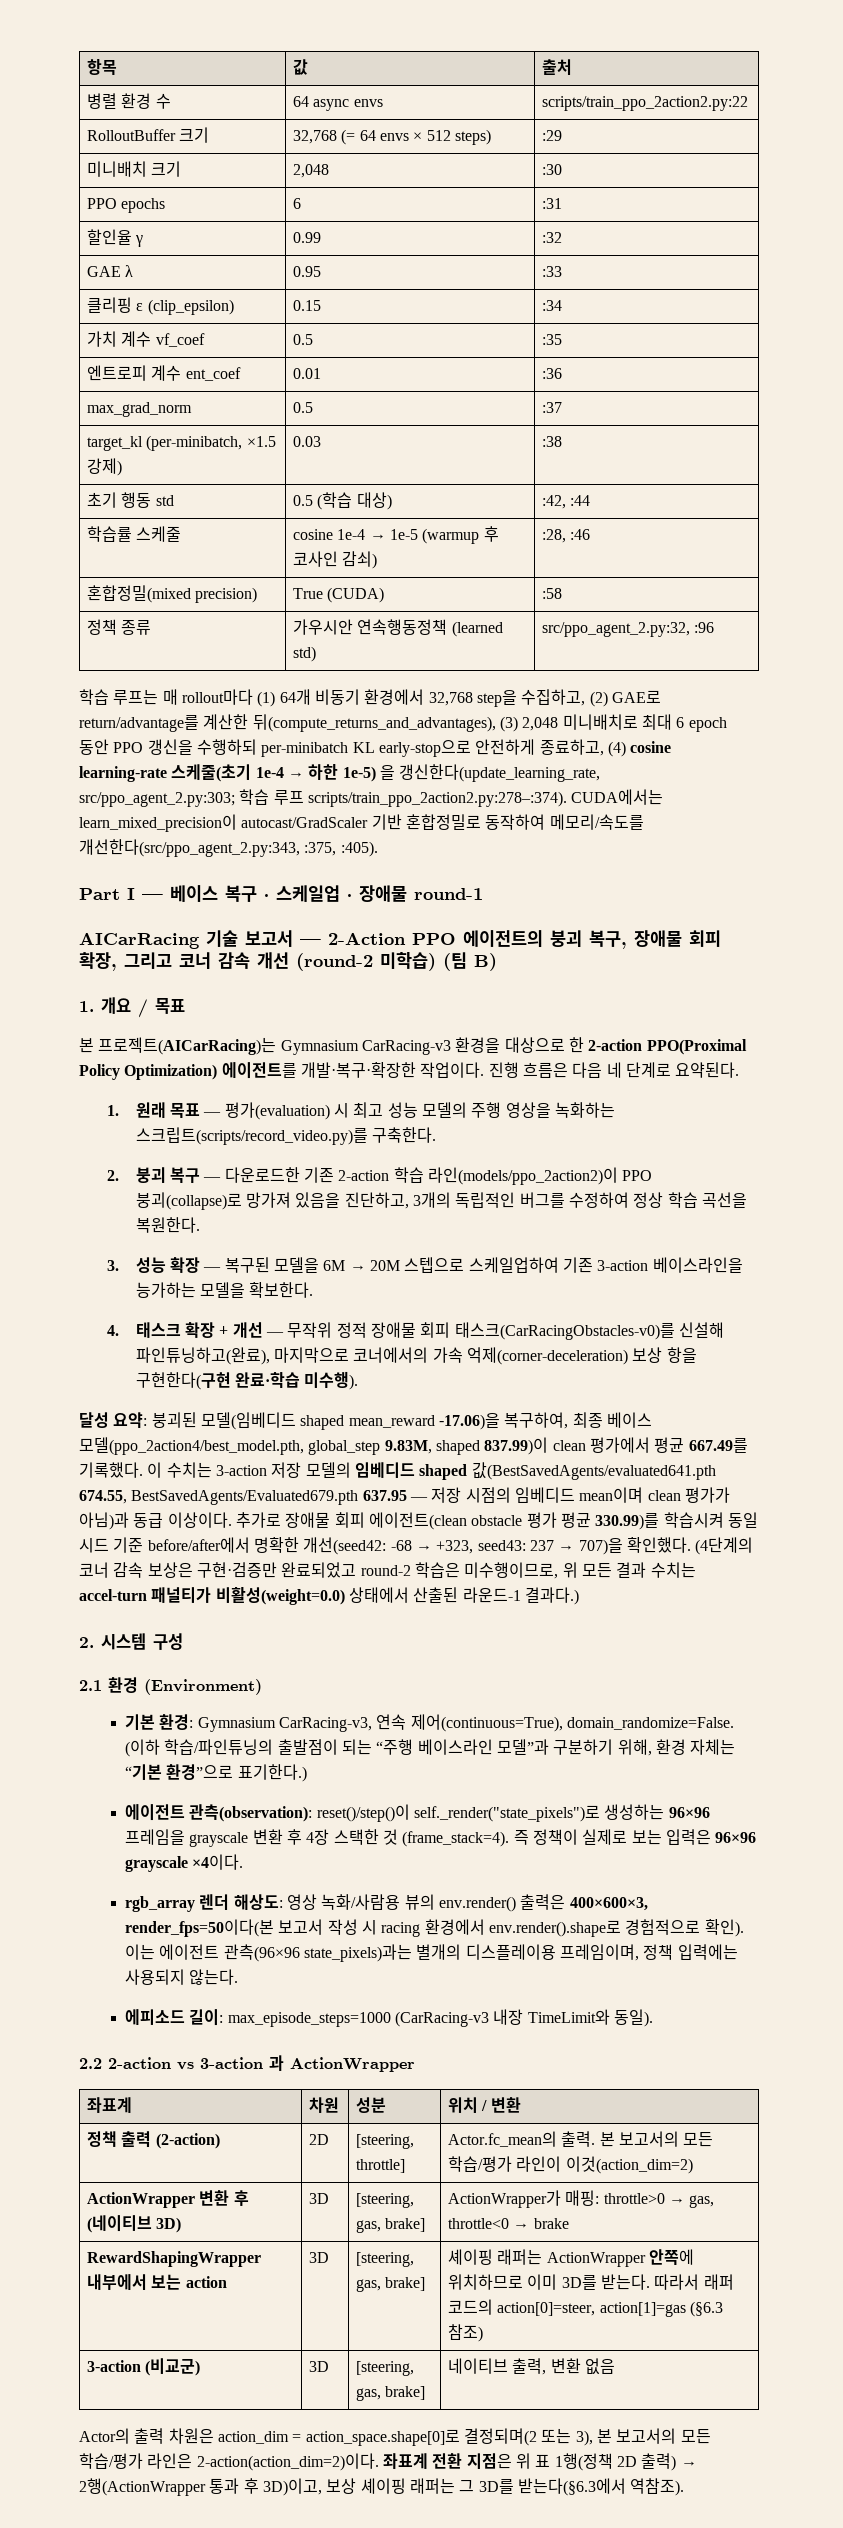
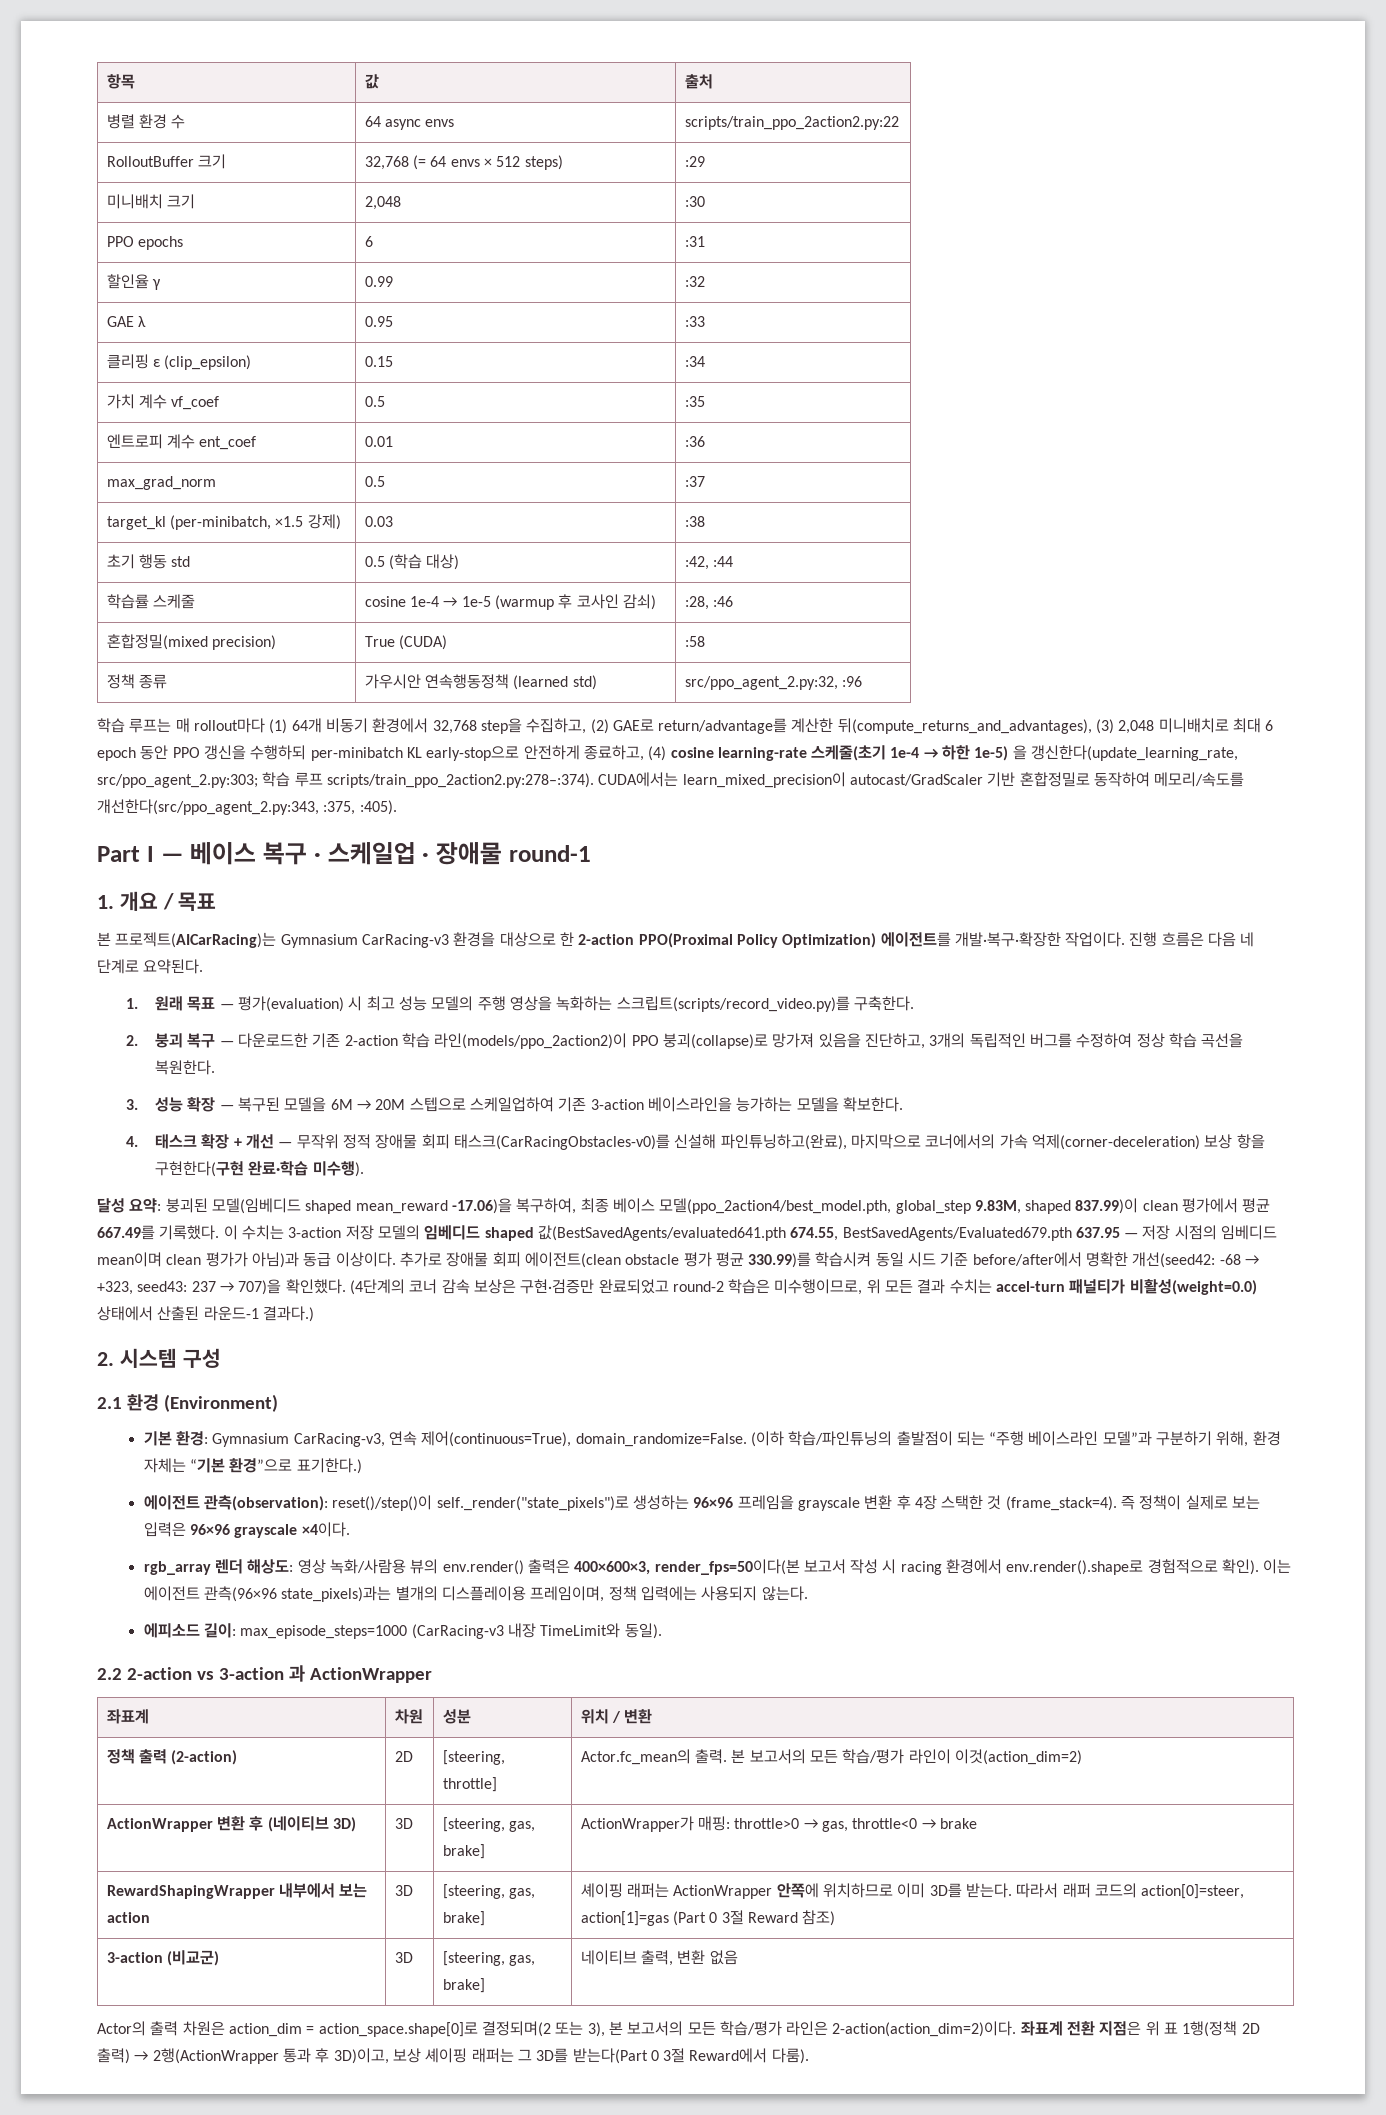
[79,930,721,949] [79,952,497,971] // AICarRacing 기술 보고서 — 2-Action PPO 에이전트의 붕괴 복구, 장애물 회피 확장, 그리고 코너 감속 개선 (round-2 미학습) (팀 B) -> (591, 853) none
[689,2301,723,2317] (§6.3 -> [673,1910,798,1926] (Part 0 3절 Reward
[517,2478,685,2496] 받는다(§6.3에서 역참조). -> [572,2048,809,2064] 받는다(Part 0 3절 Reward에서 다룸).

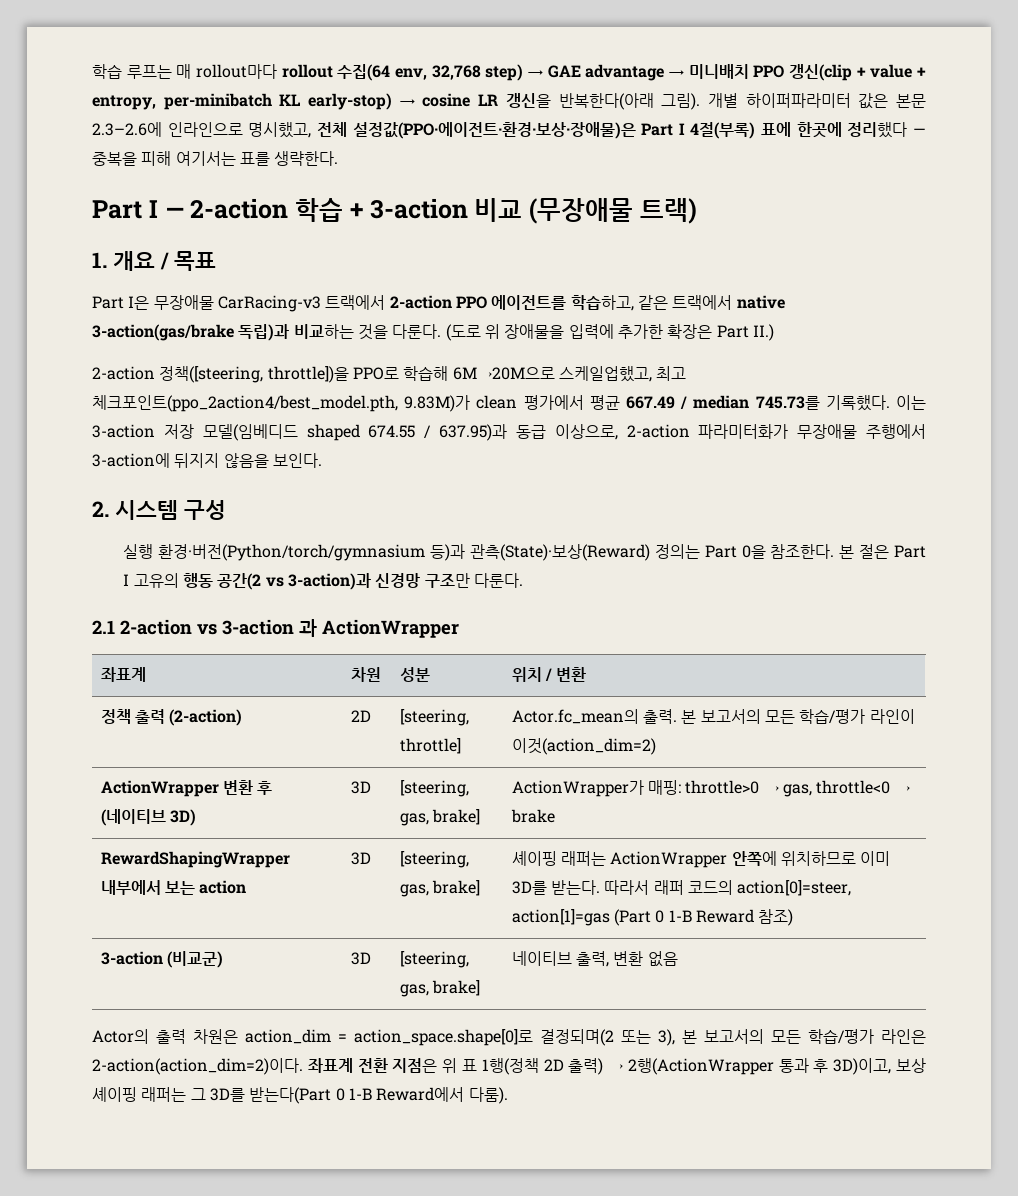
[106,74,135,89] [364,74,379,89] [684,74,713,89] [106,114,186,129] [364,116,455,130] [684,116,899,130] [106,154,227,169] [364,155,563,170] [684,156,705,167] [106,194,196,209] [364,196,401,210] [684,196,705,207] [106,236,184,250] [364,236,373,247] [684,236,705,247] [106,274,161,290] [364,276,393,287] [684,276,705,287] [106,316,147,327] [364,316,393,327] [684,316,705,327] [106,354,252,370] [364,356,393,367] [684,356,705,367] [106,394,220,410] [364,396,385,407] [684,396,705,407] [106,434,257,450] [364,436,393,447] [684,436,705,447] [106,476,216,490] [364,476,385,487] [684,476,705,487] [106,514,341,530] [364,516,393,527] [684,516,705,527] [106,554,191,569] [364,554,460,570] [684,556,734,570] [106,594,196,609] [364,594,656,610] [684,596,734,610] [106,634,277,650] [364,635,448,650] [684,636,705,647] [106,674,168,689] [364,674,597,690] [684,676,863,690] [97,718,1274,734] [97,745,1239,761] [97,772,1245,788] [97,799,397,815] [97,842,591,865] [97,891,217,911] [97,932,1255,948] [97,959,204,974] [126,996,914,1012] [126,1033,1244,1049] [155,1060,216,1075] [126,1097,903,1112] [126,1134,1265,1150] [155,1161,364,1177] [97,1198,1271,1214] [97,1225,1278,1241] [97,1252,1260,1268] [97,1279,1257,1295] [97,1306,314,1322] [97,1348,221,1368] [97,1394,278,1412] [143,1431,1281,1447] [143,1458,362,1474] [143,1495,1261,1511] [143,1522,350,1538] [143,1559,1292,1575] [143,1586,808,1602] [143,1623,662,1639] [97,1668,122,1680] 항목 | 값 | 출처 // 병렬 환경 수 | 64 async envs | scripts/train_ppo_2action2.py:22 // RolloutBuffer 크기 | 32,768 (= 64 envs × 512 steps) | :29 // 미니배치 크기 | 2,048 | :30 // PPO epochs | 6 | :31 // 할인율 γ | 0.99 | :32 // GAE λ | 0.95 | :33 // 클리핑 ε (clip_epsilon) | 0.15 | :34 // 가치 계수 vf_coef | 0.5 | :35 // 엔트로피 계수 ent_coef | 0.01 | :36 // max_grad_norm | 0.5 | :37 // target_kl (per-minibatch, ×1.5 강제) | 0.03 | :38 // 초기 행동 std | 0.5 (학습 대상) | :42, :44 // 학습률 스케줄 | cosine 1e-4 → 1e-5 (warmup 후 코사인 감쇠) | :28, :46 // 혼합정밀(mixed precision) | True (CUDA) | :58 // 정책 종류 | 가우시안 연속행동정책 (learned std) | src/ppo_agent_2.py:32, :96 // 학습 루프는 매 rollout마다 (1) 64개 비동기 환경에서 32,768 step을 수집하고, (2) GAE로 return/advantage를 계산한 뒤(compute_returns_and_advantages), (3) 2,048 미니배치로 최대 6 epoch 동안 PPO 갱신을 수행하되 per-minibatch KL early-stop으로 안전하게 종료하고, (4) cosine learning-rate 스케줄(초기 1e-4 → 하한 1e-5) 을 갱신한다(update_learning_rate, src/ppo_agent_2.py:303; 학습 루프 scripts/train_ppo_2action2.py:278–:374). CUDA에서는 learn_mixed_precision이 autocast/GradScaler 기반 혼합정밀로 동작하여 메모리/속도를 개선한다(src/ppo_agent_2.py:343, :375, :405). // Part I — 베이스 복구 · 스케일업 · 장애물 round-1 // 1. 개요 / 목표 // 본 프로젝트(AICarRacing)는 Gymnasium CarRacing-v3 환경을 대상으로 한 2-action PPO(Proximal Policy Optimization) 에이전트를 개발·복구·확장한 작업이다. 진행 흐름은 다음 네 단계로 요약된다. // 1. 원래 목표 — 평가(evaluation) 시 최고 성능 모델의 주행 영상을 녹화하는 스크립트(scripts/record_video.py)를 구축한다. // 2. 붕괴 복구 — 다운로드한 기존 2-action 학습 라인(models/ppo_2action2)이 PPO 붕괴(collapse)로 망가져 있음을 진단하고, 3개의 독립적인 버그를 수정하여 정상 학습 곡선을 복원한다. // 3. 성능 확장 — 복구된 모델을 6M → 20M 스텝으로 스케일업하여 기존 3-action 베이스라인을 능가하는 모델을 확보한다. // 4. 태스크 확장 + 개선 — 무작위 정적 장애물 회피 태스크(CarRacingObstacles-v0)를 신설해 파인튜닝하고(완료), 마지막으로 코너에서의 가속 억제(corner-deceleration) 보상 항을 구현한다(구현 완료·학습 미수행). // 달성 요약: 붕괴된 모델(임베디드 shaped mean_reward -17.06)을 복구하여, 최종 베이스 모델(ppo_2action4/best_model.pth, global_step 9.83M, shaped 837.99)이 clean 평가에서 평균 667.49를 기록했다. 이 수치는 3-action 저장 모델의 임베디드 shaped 값(BestSavedAgents/evaluated641.pth 674.55, BestSavedAgents/Evaluated679.pth 637.95 — 저장 시점의 임베디드 mean이며 clean 평가가 아님)과 동급 이상이다. 추가로 장애물 회피 에이전트(clean obstacle 평가 평균 330.99)를 학습시켜 동일 시드 기준 before/after에서 명확한 개선(seed42: -68 → +323, seed43: 237 → 707)을 확인했다. (4단계의 코너 감속 보상은 구현·검증만 완료되었고 round-2 학습은 미수행이므로, 위 모든 결과 수치는 accel-turn 패널티가 비활성(weight=0.0) 상태에서 산출된 라운드-1 결과다.) // 2. 시스템 구성 // 2.1 환경 (Environment) // 기본 환경: Gymnasium CarRacing-v3, 연속 제어(continuous=True), domain_randomize=False. (이하 학습/파인튜닝의 출발점이 되는 “주행 베이스라인 모델”과 구분하기 위해, 환경 자체는 “기본 환경”으로 표기한다.) // 에이전트 관측(observation): reset()/step()이 self._render("state_pixels")로 생성하는 96×96 프레임을 grayscale 변환 후 4장 스택한 것 (frame_stack=4). 즉 정책이 실제로 보는 입력은 96×96 grayscale ×4이다. // rgb_array 렌더 해상도: 영상 녹화/사람용 뷰의 env.render() 출력은 400×600×3, render_fps=50이다(본 보고서 작성 시 racing 환경에서 env.render().shape로 경험적으로 확인). 이는 에이전트 관측(96×96 state_pixels)과는 별개의 디스플레이용 프레임이며, 정책 입력에는 사용되지 않는다. // 에피소드 길이: max_episode_steps=1000 (CarRacing-v3 내장 TimeLimit와 동일). // 2.2 -> [92,64,926,81] [92,93,927,110] [92,122,926,139] [92,151,339,166] [92,198,697,224] [92,251,217,271] [92,295,785,312] [92,324,774,341] [92,366,687,383] [92,395,927,412] [92,424,926,441] [92,453,322,468] [92,500,226,520] [123,544,926,561] [123,573,523,590] [92,620,115,634] 학습 루프는 매 rollout마다 rollout 수집(64 env, 32,768 step) → GAE advantage → 미니배치 PPO 갱신(clip + value + entropy, per-minibatch KL early-stop) → cosine LR 갱신을 반복한다(아래 그림). 개별 하이퍼파라미터 값은 본문 2.3–2.6에 인라인으로 명시했고, 전체 설정값(PPO·에이전트·환경·보상·장애물)은 Part I 4절(부록) 표에 한곳에 정리했다 — 중복을 피해 여기서는 표를 생략한다. // Part I — 2-action 학습 + 3-action 비교 (무장애물 트랙) // 1. 개요 / 목표 // Part I은 무장애물 CarRacing-v3 트랙에서 2-action PPO 에이전트를 학습하고, 같은 트랙에서 native 3-action(gas/brake 독립)과 비교하는 것을 다룬다. (도로 위 장애물을 입력에 추가한 확장은 Part II.) // 2-action 정책([steering, throttle])을 PPO로 학습해 6M→20M으로 스케일업했고, 최고 체크포인트(ppo_2action4/best_model.pth, 9.83M)가 clean 평가에서 평균 667.49 / median 745.73를 기록했다. 이는 3-action 저장 모델(임베디드 shaped 674.55 / 637.95)과 동급 이상으로, 2-action 파라미터화가 무장애물 주행에서 3-action에 뒤지지 않음을 보인다. // 2. 시스템 구성 // 실행 환경·버전(Python/torch/gymnasium 등)과 관측(State)·보상(Reward) 정의는 Part 0을 참조한다. 본 절은 Part I 고유의 행동 공간(2 vs 3-action)과 신경망 구조만 다룬다. // 2.1
[721,1910,744,1925] 3절 -> [668,910,692,922] 1-B
[663,2048,686,2063] 3절 -> [348,1088,372,1100] 1-B

